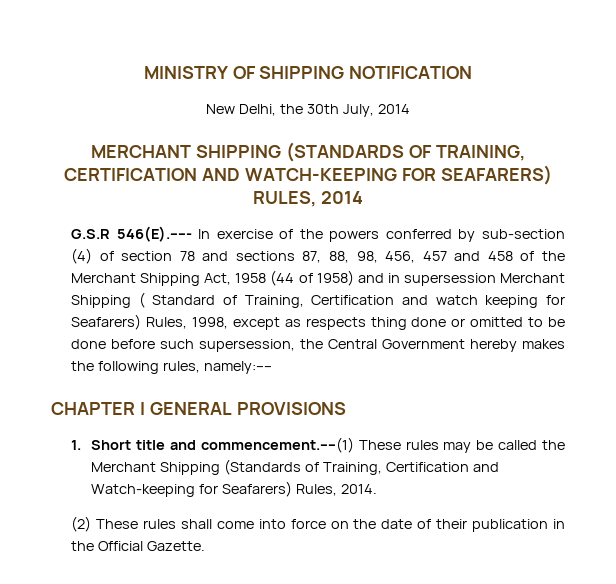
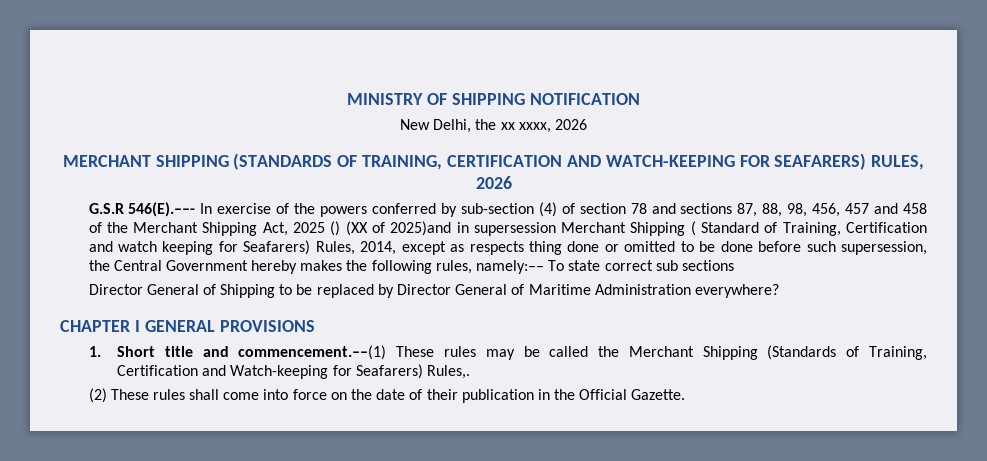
[306,104,410,117] 30th July, 2014 -> [500,119,587,133] xx xxxx, 2026
[320,191,363,204] 2014 -> [475,176,512,189] 2026
[235,270,384,286] 1958 (44 of 1958) and -> [293,221,452,236] 2025 () (XX of 2025)and
[191,317,228,329] 1998, -> [360,241,397,255] 2014,
(272, 367) none -> [548,260,734,271] [88,284,779,298] To state correct sub sections // Director General of Shipping to be replaced by Director General of Maritime Administration everywhere?
[295,484,377,496] Rules, 2014. -> [426,365,470,379] Rules,.

